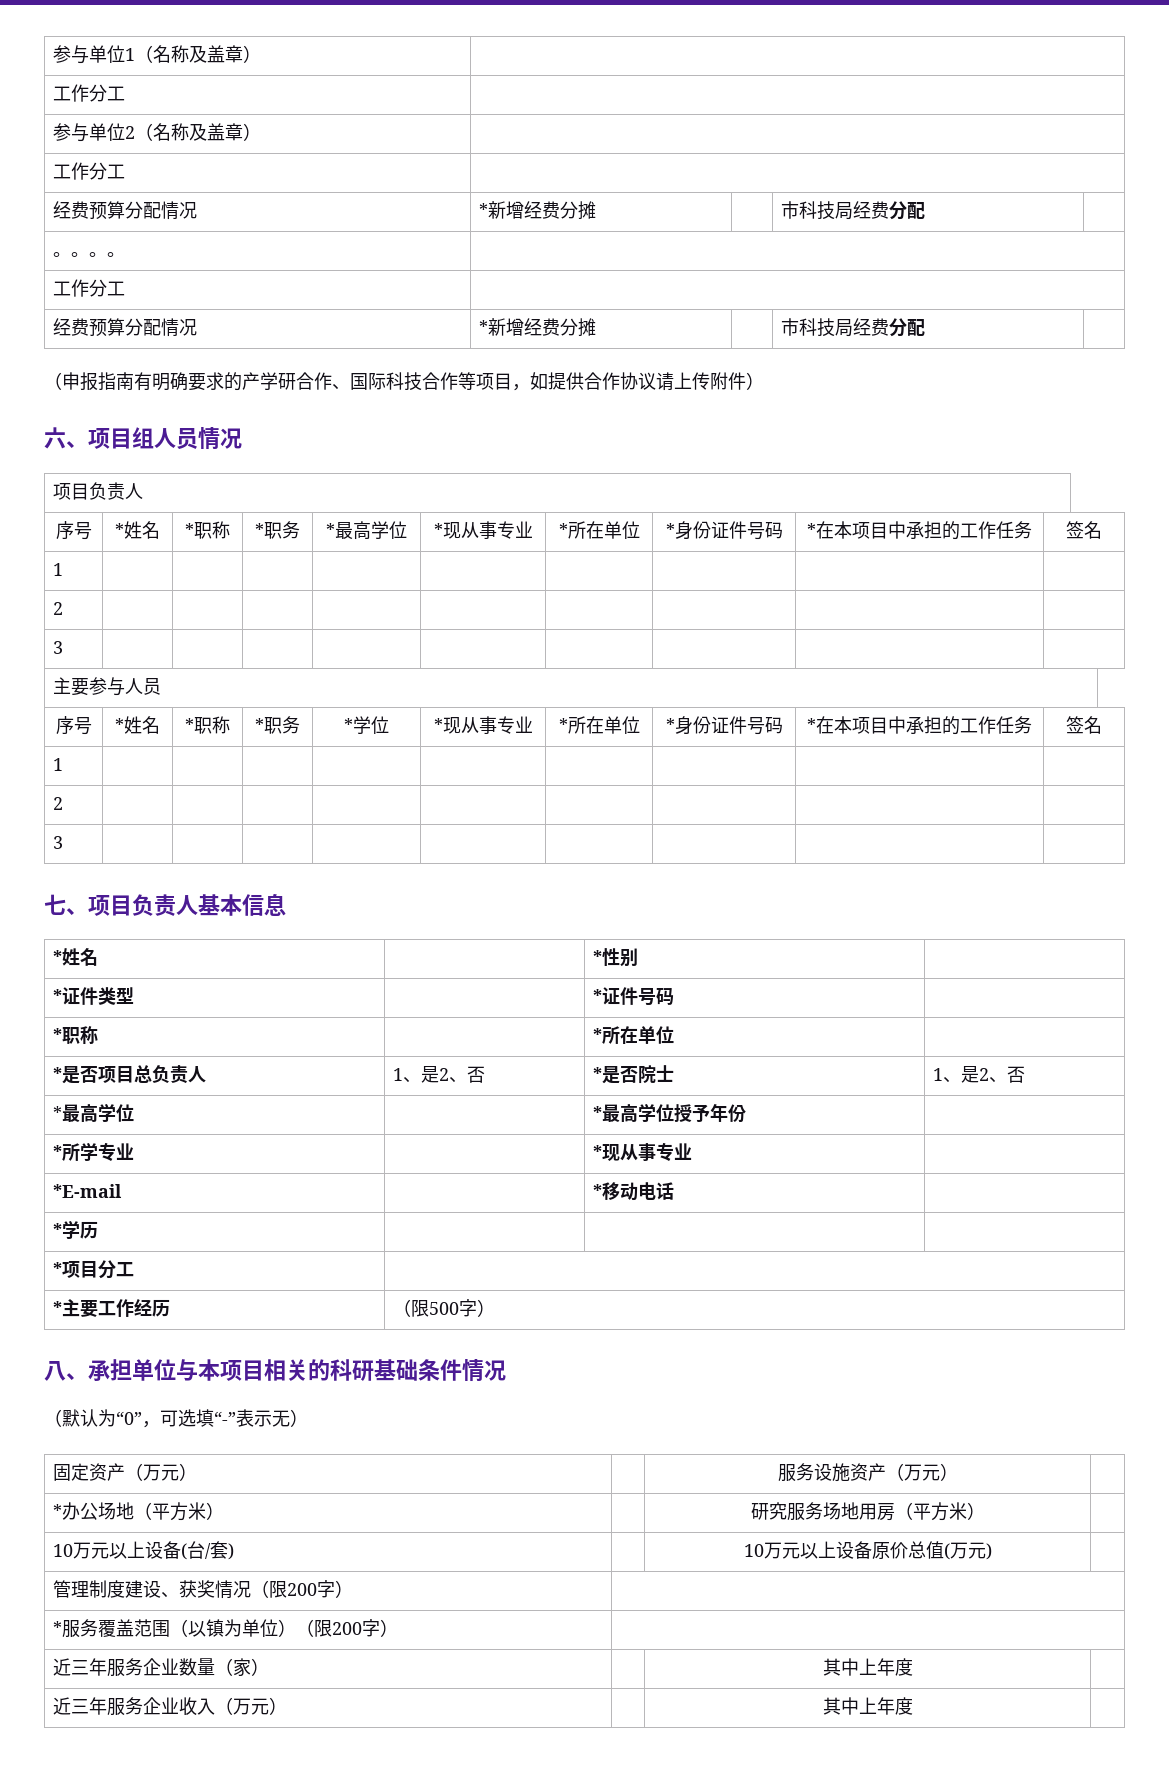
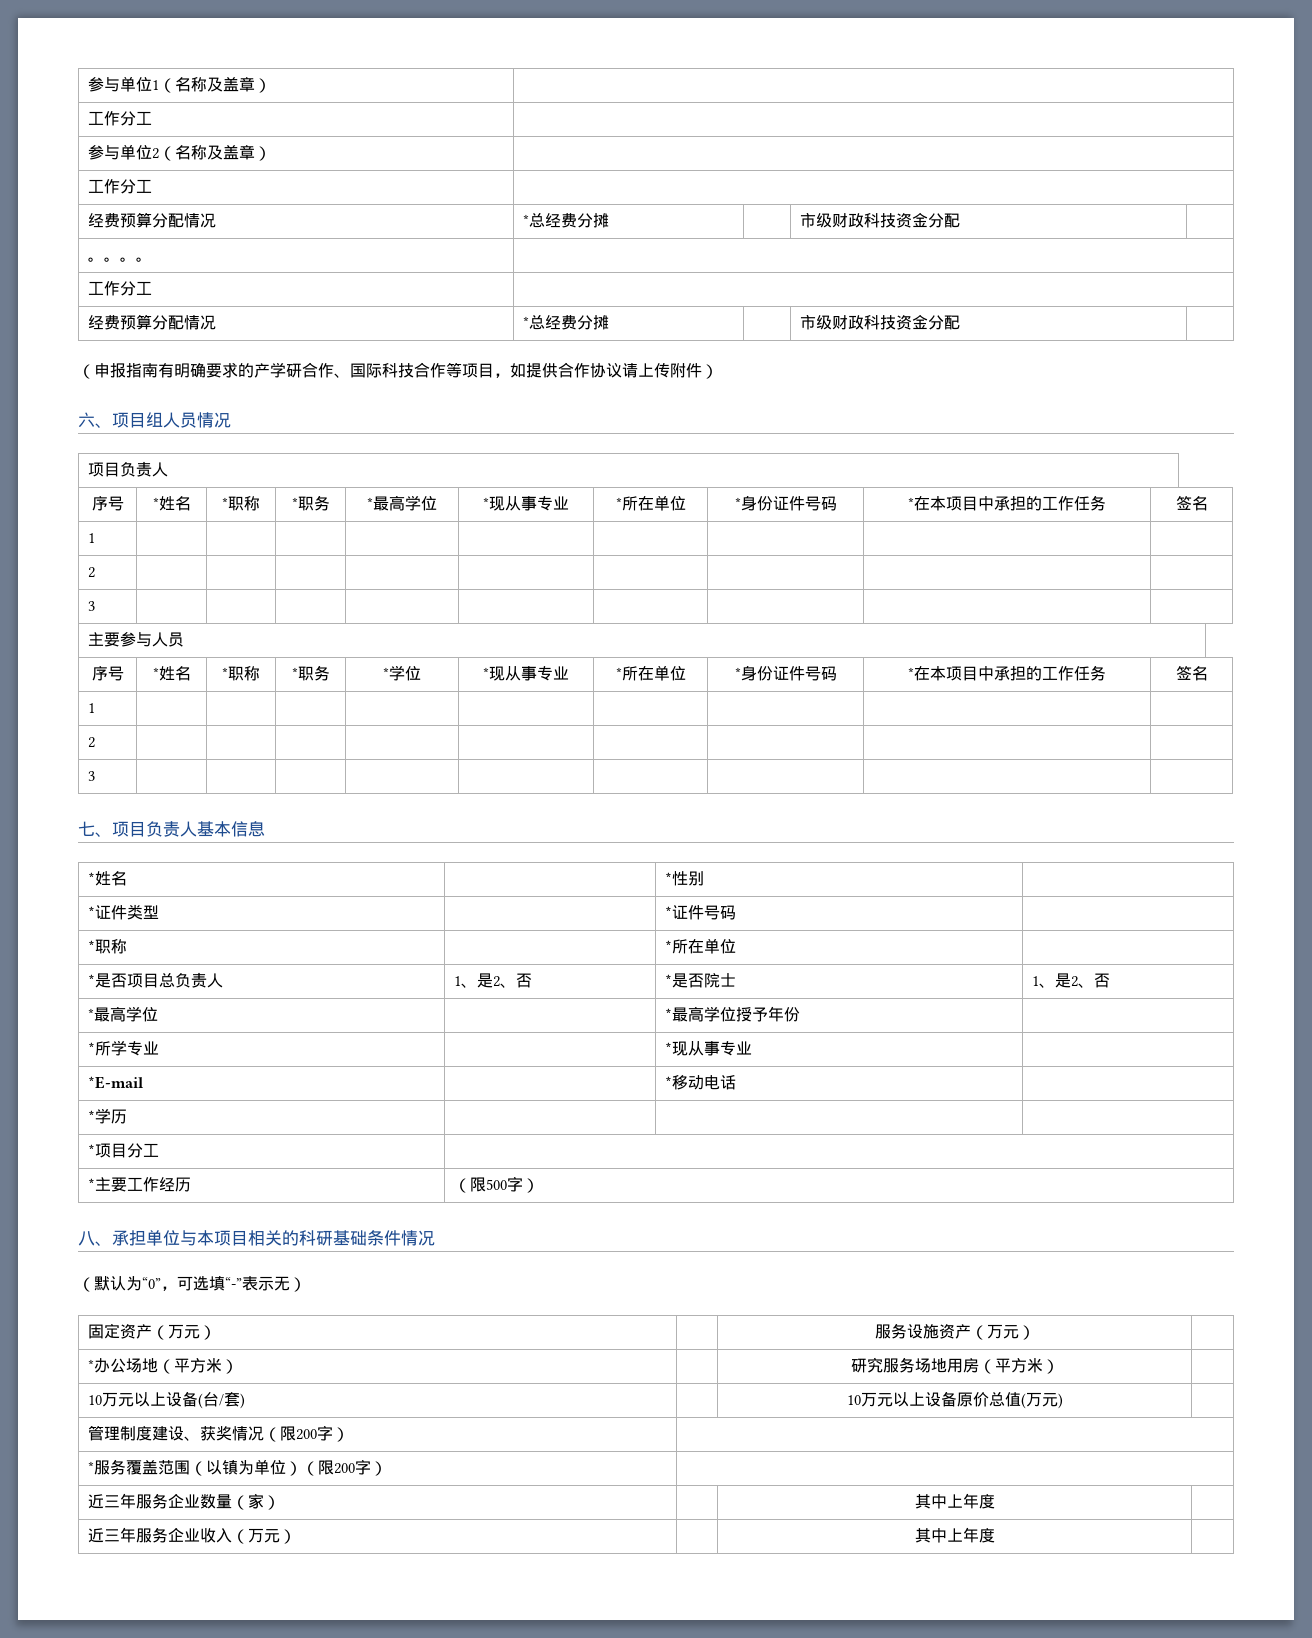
[487,201,596,219] [780,201,889,220] 新增经费分摊 | | 市科技局经费 -> [528,213,609,228] [799,212,928,228] 总经费分摊 | | 市级财政科技资金
[487,318,596,336] [780,318,889,337] 新增经费分摊 | | 市科技局经费 -> [528,315,609,330] [799,314,928,330] 总经费分摊 | | 市级财政科技资金

